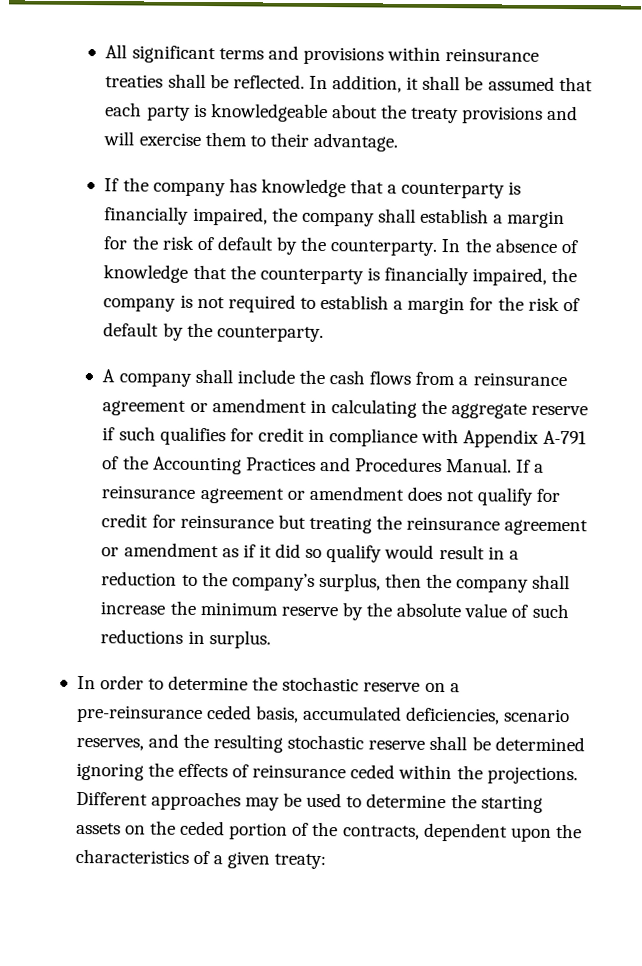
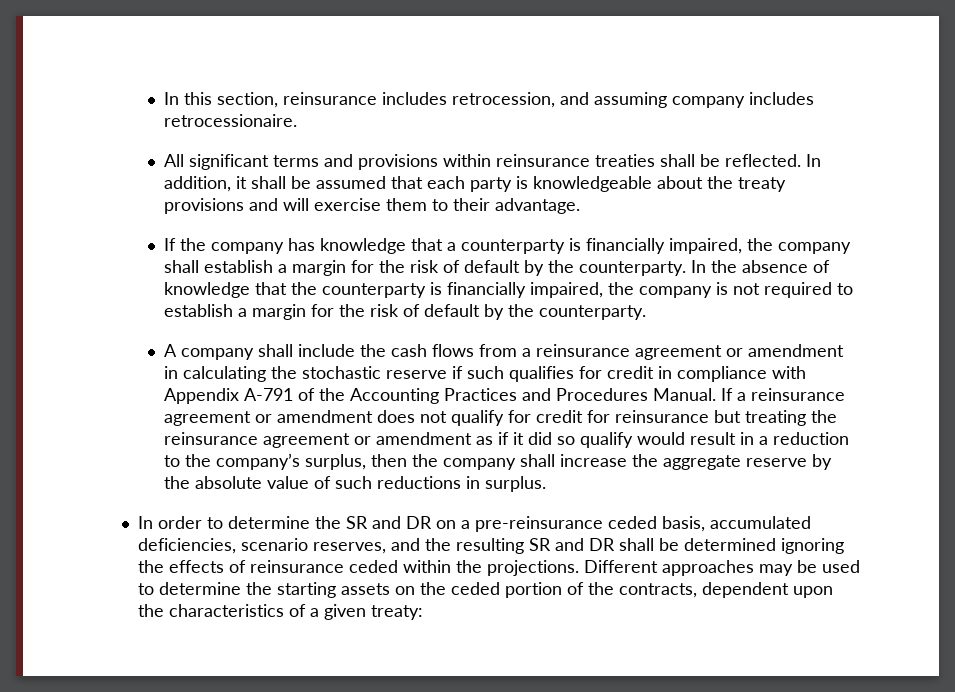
(105, 51) none -> [164,92,815,108] [164,114,298,127] In this section, reinsurance includes retrocession, and assuming company includes retrocessionaire. //
[451,403,528,419] aggregate -> [302,366,382,379] stochastic
[199,601,278,616] minimum -> [663,455,742,470] aggregate
[282,676,421,692] stochastic reserve -> [346,516,433,529] SR and DR
[287,734,426,750] stochastic reserve -> [529,538,616,551] SR and DR

